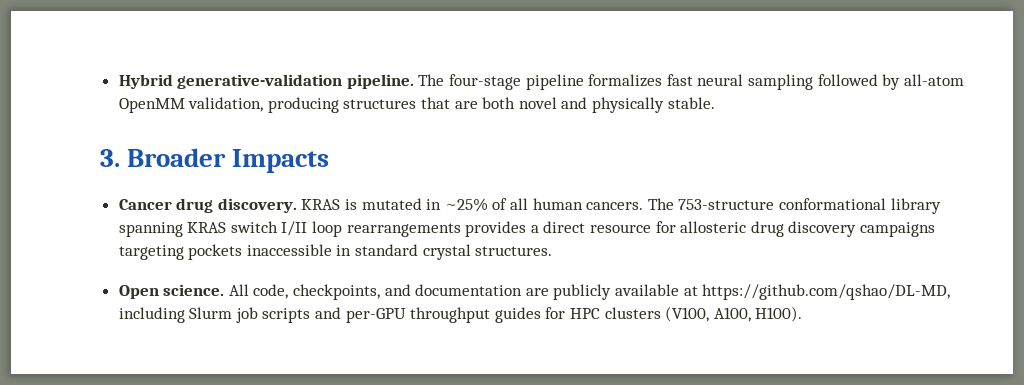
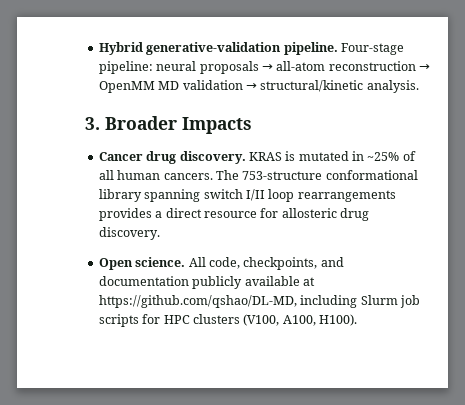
[418,74,964,90] [118,97,715,113] The four-stage pipeline formalizes fast neural sampling followed by all-atom OpenMM validation, producing structures that are both novel and physically stable. -> [340,43,404,55] [98,61,430,74] [98,80,419,93] Four-stage pipeline: neural proposals → all-atom reconstruction → OpenMM MD validation → structural/kinetic analysis.
[187,222,227,233] KRAS -> (201, 195) none
[788,221,935,237] [118,244,553,260] discovery campaigns targeting pockets inaccessible in standard crystal structures. -> [98,227,160,240] discovery.
[525,288,549,296] are -> (189, 281) none
[315,307,541,323] and per-GPU throughput guides -> (139, 320) none

